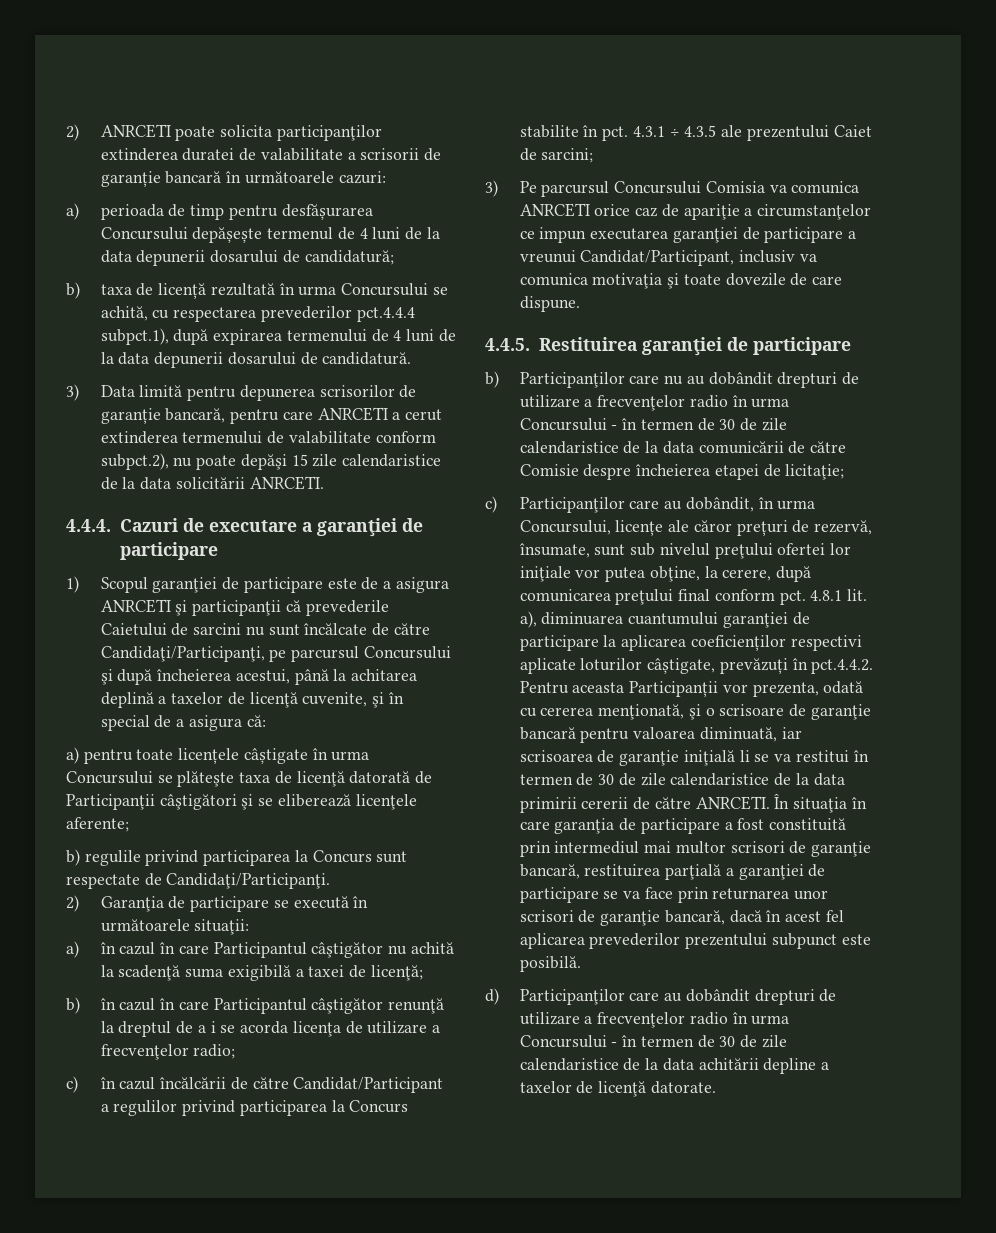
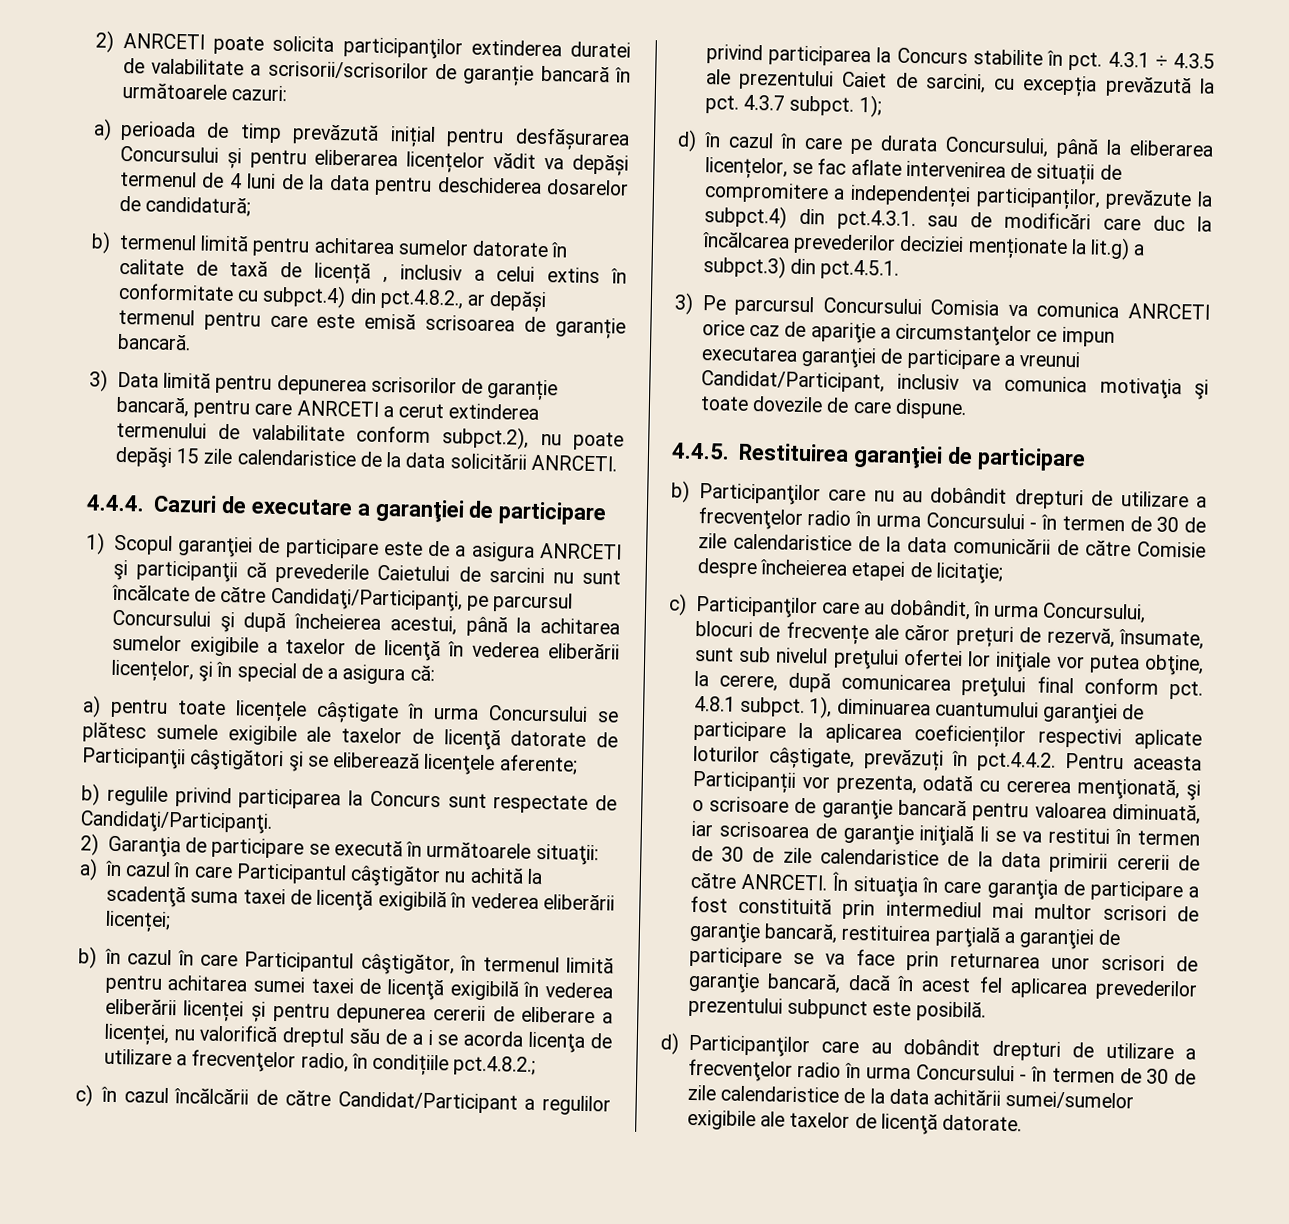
[360,148,420,160] scrisorii -> [267,60,429,80] scrisorii/scrisorilor
(225, 212) none -> [292,124,436,147] prevăzută inițial
[192,227,263,243] depășește -> [226,147,630,176] și pentru eliberarea licențelor vădit va depăși
[136,250,279,266] depunerii dosarului -> [374,176,629,196] pentru deschiderea dosarelor
[100,283,448,299] [100,306,415,322] [100,328,456,345] [100,352,412,368] taxa de licență rezultată în urma Concursului se achită, cu respectarea prevederilor pct.4.4.4 subpct.1), după expirarea termenului de 4 luni de la data depunerii dosarului de candidatură. -> [118,233,569,258] [118,258,627,284] [117,282,548,313] [117,308,627,339] [116,333,191,351] termenul limită pentru achitarea sumelor datorate în calitate de taxă de licență , inclusiv a celui extins în conformitate cu subpct.4) din pct.4.8.2., ar depăși termenul pentru care este emisă scrisoarea de garanție bancară.
[100,692,368,708] deplină a taxelor de licenţă cuvenite, -> [111,634,620,662] [110,659,194,682] sumelor exigibile a taxelor de licenţă în vederea eliberării licențelor,
[177,771,411,787] plăteşte taxa de licenţă datorată -> [82,722,587,751] plătesc sumele exigibile ale taxelor de licenţă datorate
[227,965,423,981] exigibilă a taxei de licenţă; -> [242,888,615,912] [104,910,171,933] taxei de licenţă exigibilă în vederea eliberării licenței;
[311,998,445,1014] [100,1021,172,1037] câştigător renunţă la dreptul -> [360,953,614,976] [104,974,613,1001] [104,998,613,1024] [103,1023,382,1048] câştigător, în termenul limită pentru achitarea sumei taxei de licenţă exigibilă în vederea eliberării licenței și pentru depunerea cererii de eliberare a licenței, nu valorifică dreptul său
[193,1044,236,1059] radio; -> [300,1052,537,1077] radio, în condițiile pct.4.8.2.;
[541,148,594,163] sarcini; -> [924,73,1215,98] [704,94,882,118] [677,129,1214,159] [704,157,1122,185] [703,182,1213,211] [703,205,1212,232] [701,232,1146,261] [702,255,900,280] sarcini, cu excepția prevăzută la pct. 4.3.7 subpct. 1); // d) în cazul în care pe durata Concursului, până la eliberarea licențelor, se fac aflate intervenirea de situații de compromitere a independenței participanților, prevăzute la subpct.4) din pct.4.3.1. sau de modificări care duc la încălcarea prevederilor deciziei menționate la lit.g) a subpct.3) din pct.4.5.1.
[615,520,664,536] licențe -> [694,620,869,645] blocuri de frecvențe
[847,589,868,601] [519,611,537,628] lit. a), -> [740,696,833,719] subpct. 1),
[763,1058,830,1074] depline a -> [1005,1090,1135,1110] [686,1109,786,1131] sumei/sumelor exigibile ale

